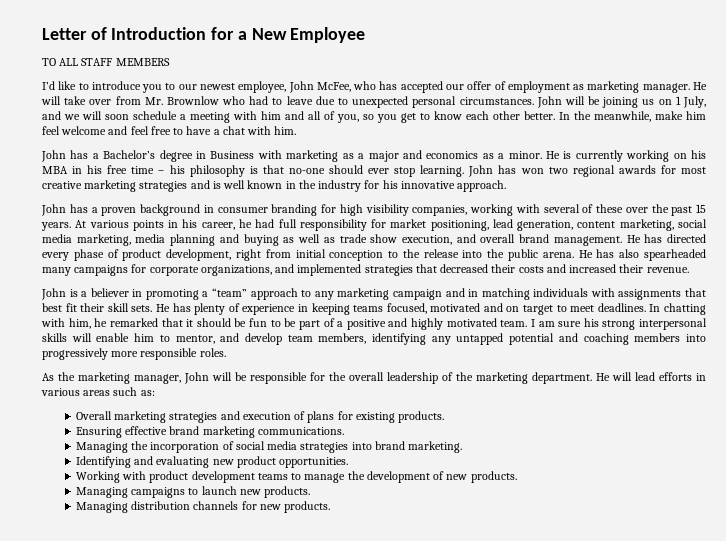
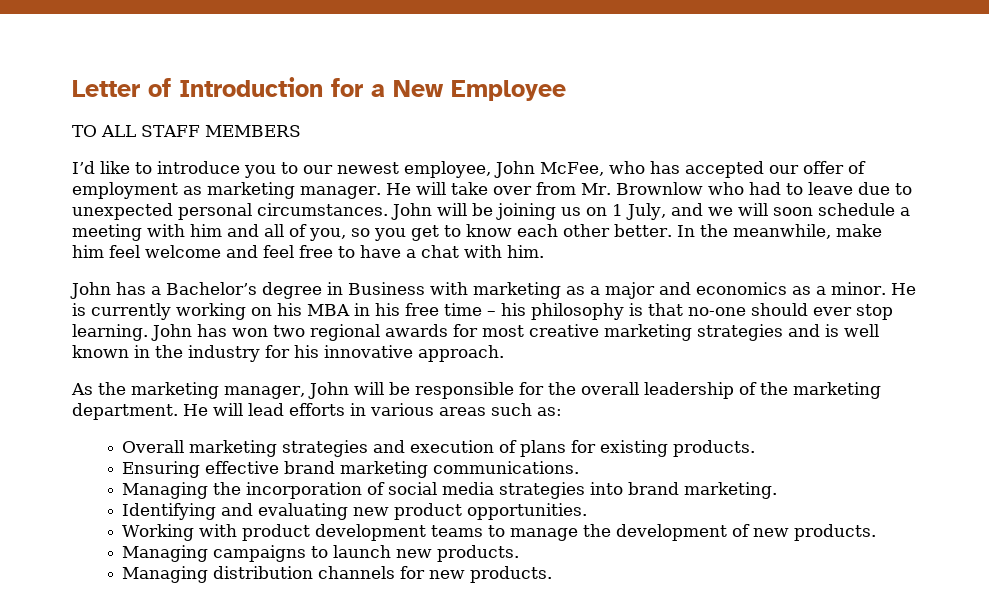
[41,204,706,216] [41,219,707,231] [42,234,706,246] [42,249,706,261] [42,264,689,276] [41,288,706,300] [42,303,706,315] [41,318,707,330] [42,333,706,345] [42,348,226,360] // John has a proven background in consumer branding for high visibility companies, working with several of these over the past 15 years. At various points in his career, he had full responsibility for market positioning, lead generation, content marketing, social media marketing, media planning and buying as well as trade show execution, and overall brand management. He has directed every phase of product development, right from initial conception to the release into the public arena. He has also spearheaded many campaigns for corporate organizations, and implemented strategies that decreased their costs and increased their revenue. // John is a believer in promoting a “team” approach to any marketing campaign and in matching individuals with assignments that best fit their skill sets. He has plenty of experience in keeping teams focused, motivated and on target to meet deadlines. In chatting with him, he remarked that it should be fun to be part of a positive and highly motivated team. I am sure his strong interpersonal skills will enable him to mentor, and develop team members, identifying any untapped potential and coaching members into progressively more responsible roles. -> (504, 353) none

